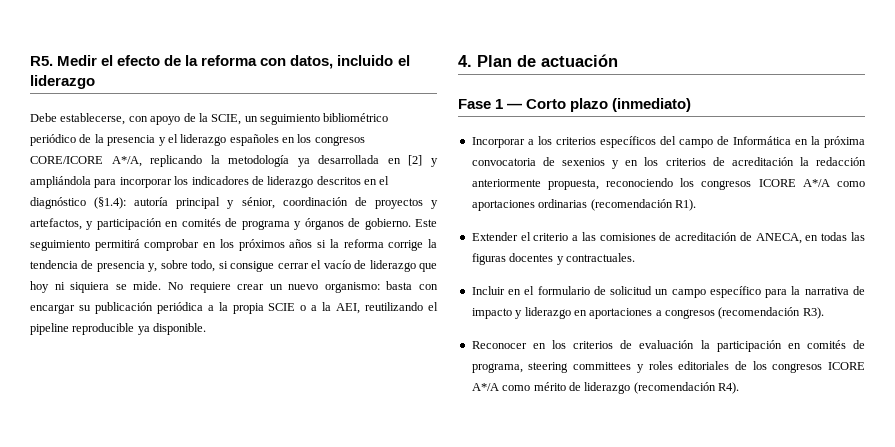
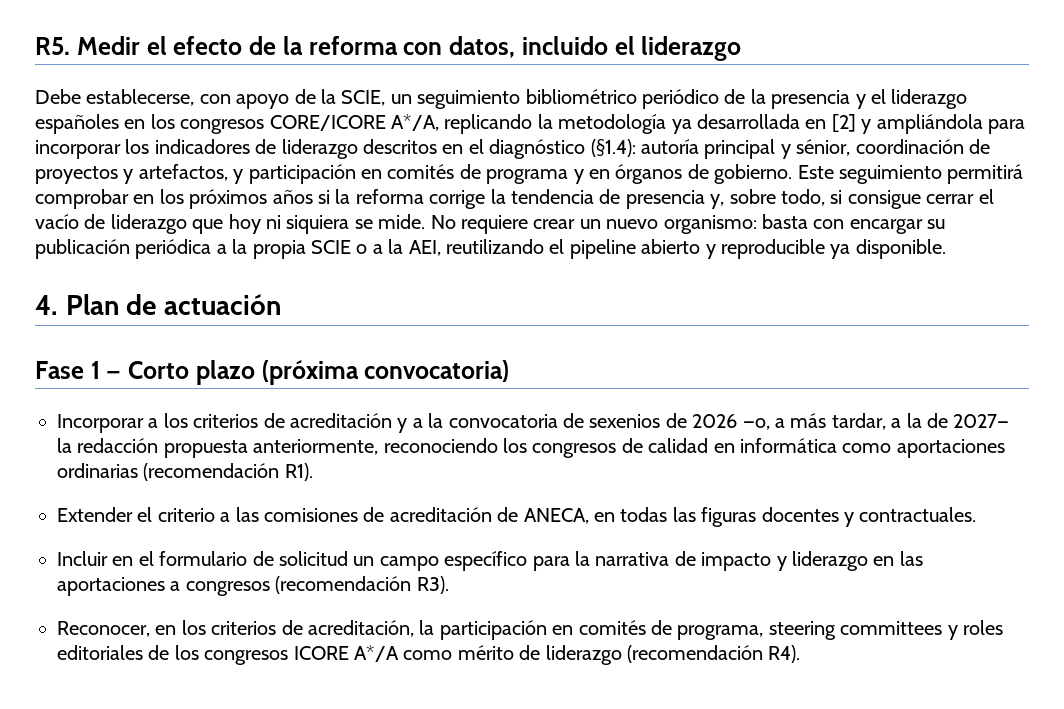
(302, 225) none -> [588,169,610,179] en
(69, 329) none -> [641,239,716,259] abierto y
[612,98,692,112] (inmediato) -> [261,360,510,385] (próxima convocatoria)
[599,136,865,148] [471,157,866,169] [471,178,830,190] específicos del campo de Informática en la próxima convocatoria de sexenios y en los criterios de acreditación la redacción anteriormente propuesta, reconociendo los congresos ICORE A*/A -> [263,413,1010,433] [57,438,837,458] de acreditación y a la convocatoria de sexenios de 2026 —o, a más tardar, a la de 2027— la redacción propuesta anteriormente, reconociendo los congresos de calidad en informática
(587, 313) none -> [899,551,923,566] las
[471,340,695,349] Reconocer en los criterios de evaluación -> [57,620,414,637] Reconocer, en los criterios de acreditación,

